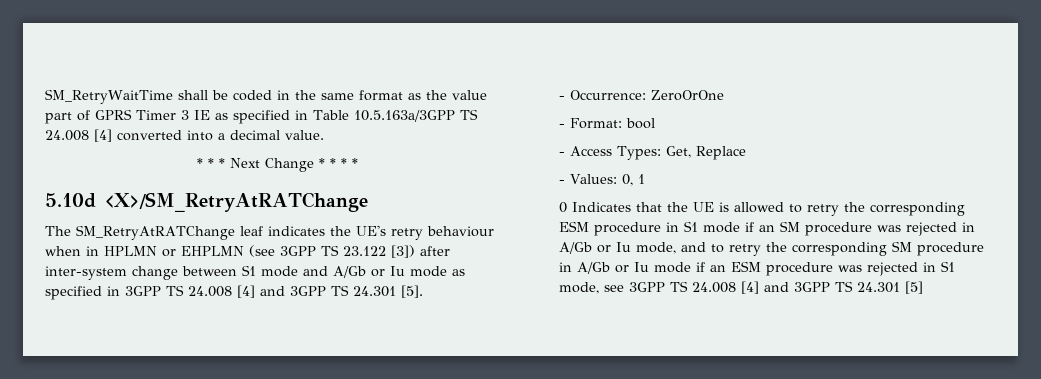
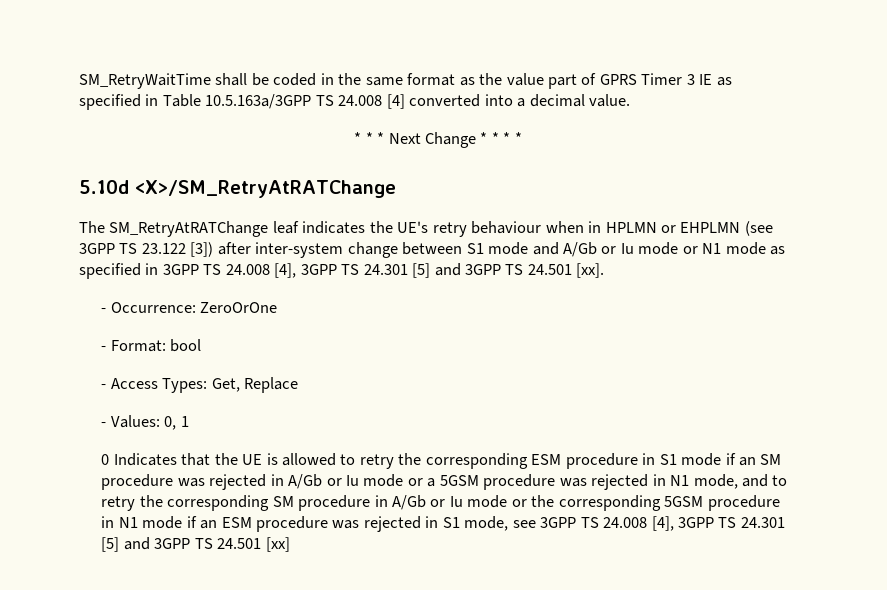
(447, 271) none -> [682,242,766,255] or N1 mode
[237,285,423,298] [4] and 3GPP TS 24.301 [5]. -> [274,263,605,278] [4], 3GPP TS 24.301 [5] and 3GPP TS 24.501 [xx].
(632, 247) none -> [363,474,690,490] mode or a 5GSM procedure was rejected in N1
(692, 267) none -> [511,495,780,511] [101,516,183,529] or the corresponding 5GSM procedure in N1 mode
[741,281,924,294] [4] and 3GPP TS 24.301 [5] -> [651,516,785,531] [101,537,290,552] [4], 3GPP TS 24.301 [5] and 3GPP TS 24.501 [xx]

